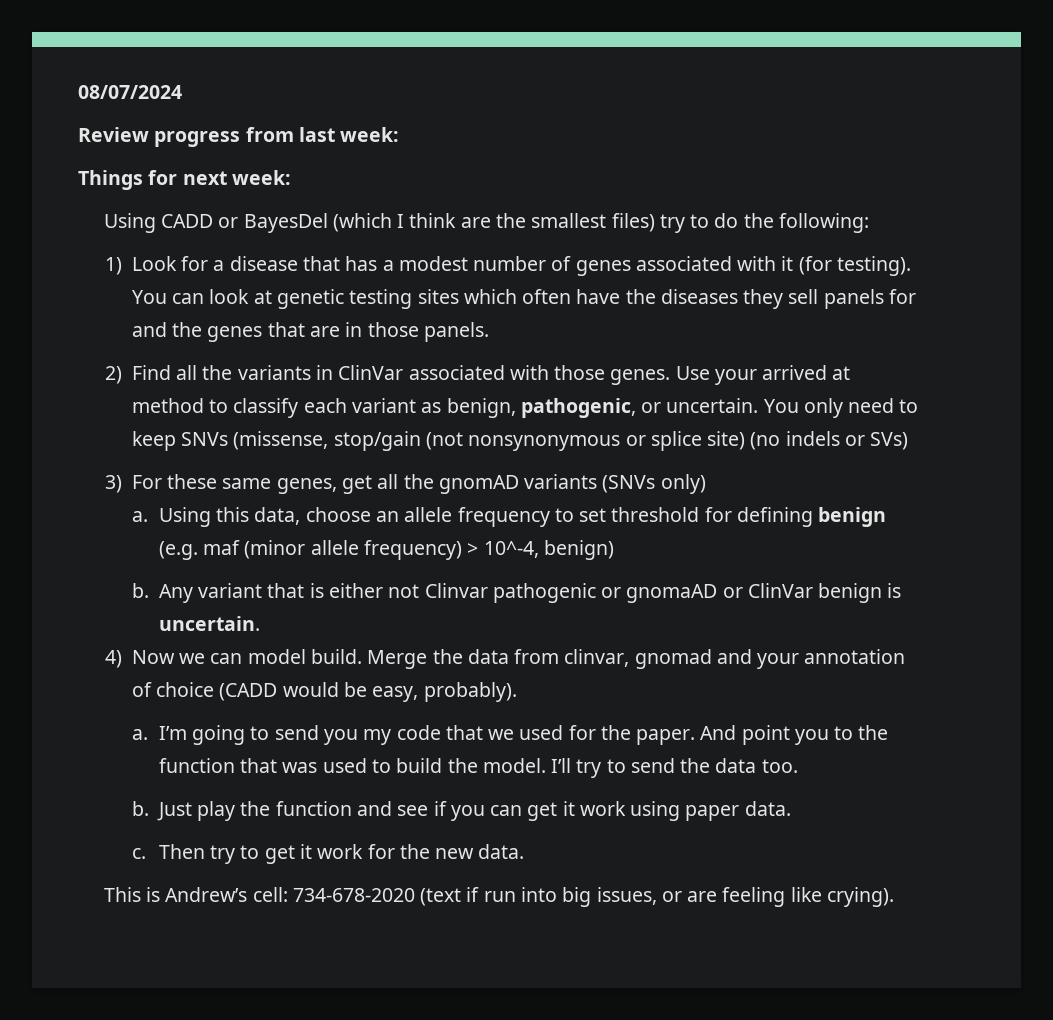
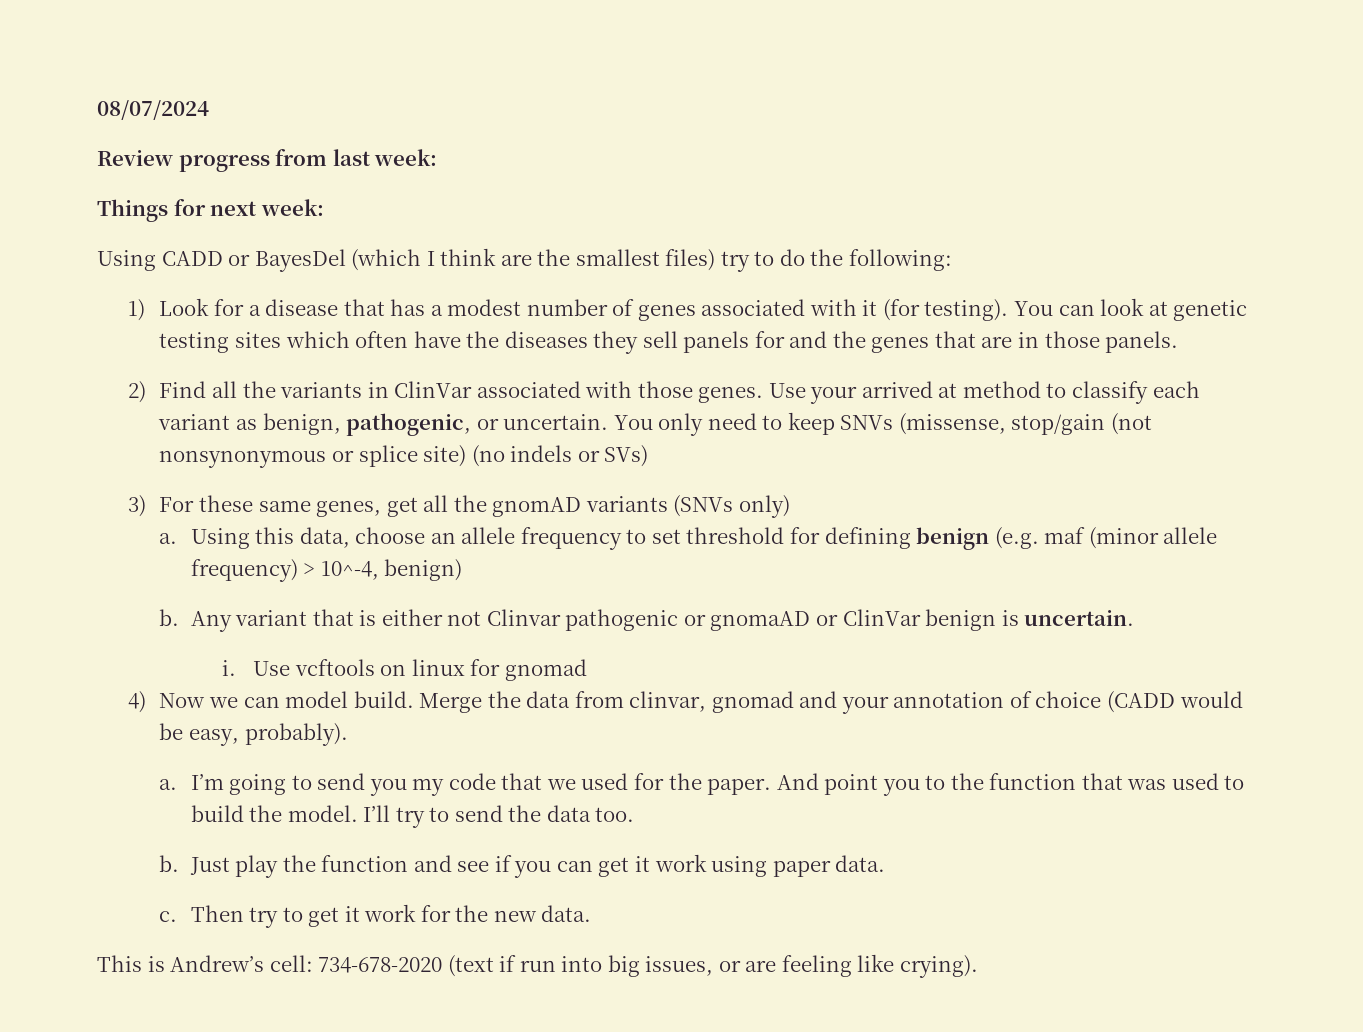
(260, 623) none -> [221,659,587,681] // i. Use vcftools on linux for gnomad

